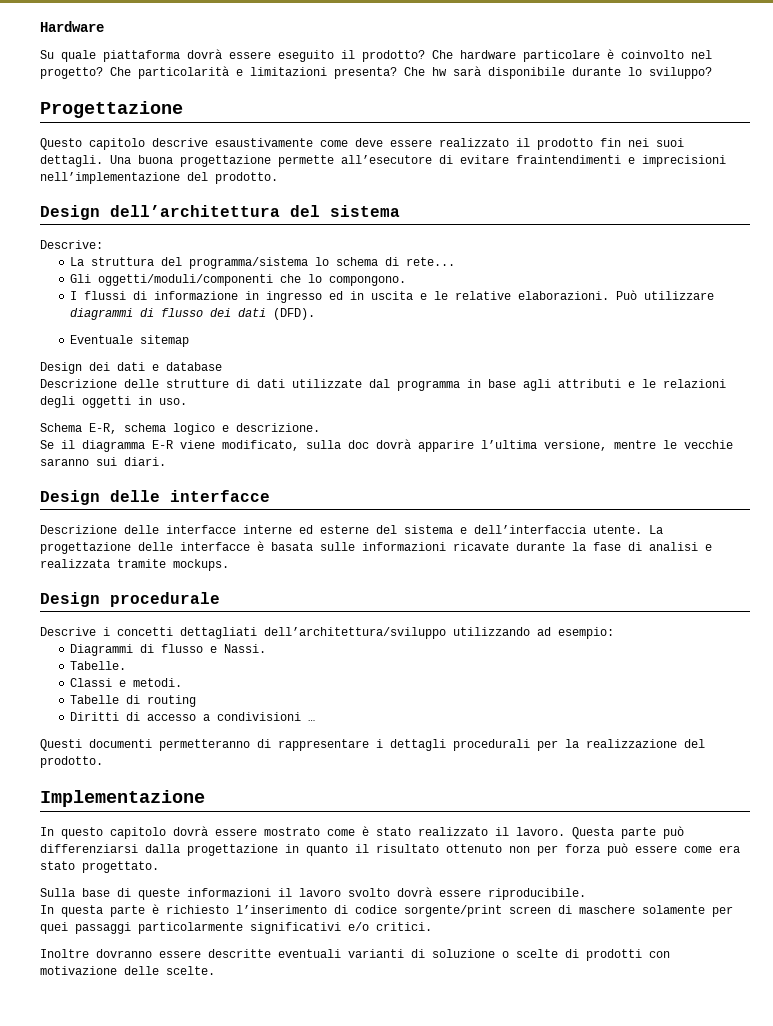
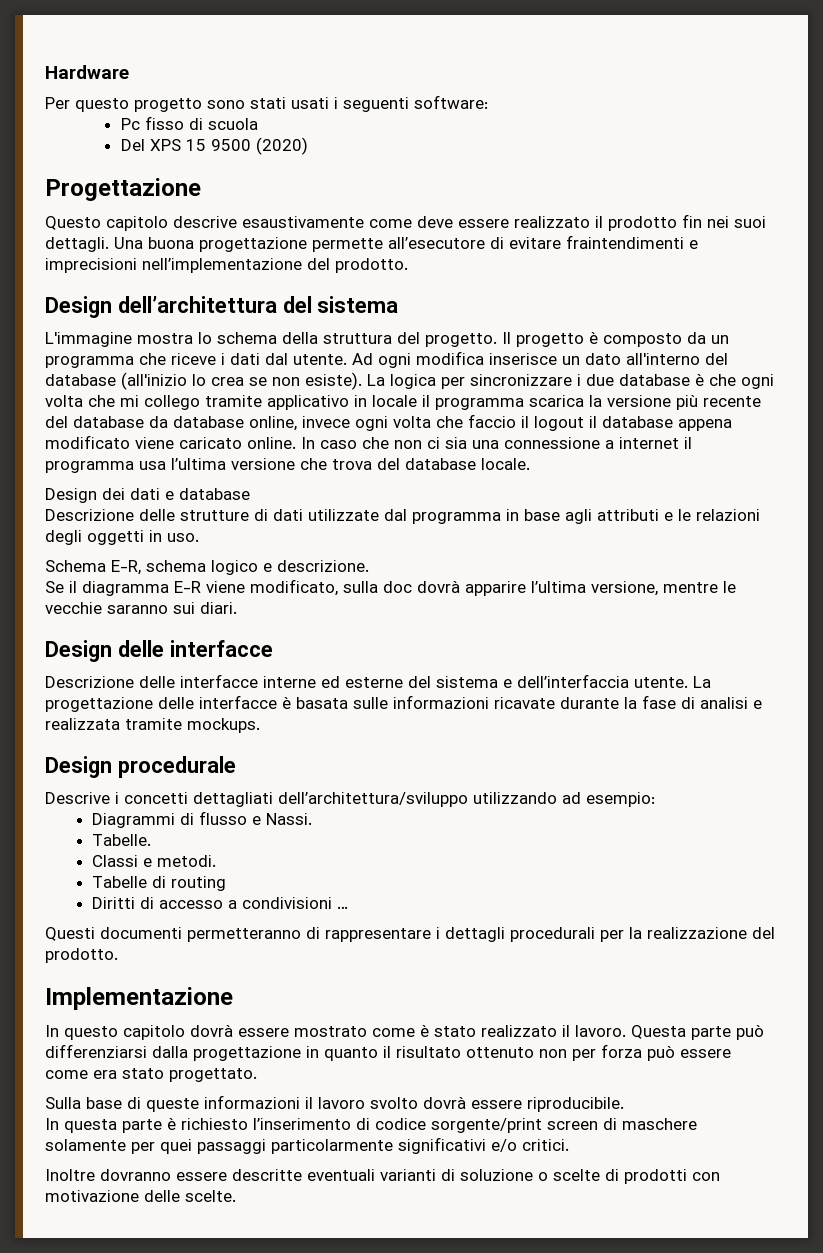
[40,49,712,62] [40,66,712,79] Su quale piattaforma dovrà essere eseguito il prodotto? Che hardware particolare è coinvolto nel progetto? Che particolarità e limitazioni presenta? Che hw sarà disponibile durante lo sviluppo? -> [45,95,488,112] [120,116,258,130] [120,137,308,155] Per questo progetto sono stati usati i seguenti software: // Pc fisso di scuola // Del XPS 15 9500 (2020)
[40,240,103,249] [69,257,455,269] [69,274,406,286] [69,290,714,303] [69,308,315,320] [69,335,189,347] Descrive: // La struttura del programma/sistema lo schema di rete... // Gli oggetti/moduli/componenti che lo compongono. // I flussi di informazione in ingresso ed in uscita e le relative elaborazioni. Può utilizzare diagrammi di flusso dei dati (DFD). // Eventuale sitemap -> [45,331,729,347] [45,351,728,368] [45,372,774,390] [45,395,761,410] [45,414,732,431] [45,435,692,449] [45,458,530,473] L'immagine mostra lo schema della struttura del progetto. Il progetto è composto da un programma che riceve i dati dal utente. Ad ogni modifica inserisce un dato all'interno del database (all'inizio lo crea se non esiste). La logica per sincronizzare i due database è che ogni volta che mi collego tramite applicativo in locale il programma scarica la versione più recente del database da database online, invece ogni volta che faccio il logout il database appena modificato viene caricato online. In caso che non ci sia una connessione a internet il programma usa l’ultima versione che trova del database locale.

